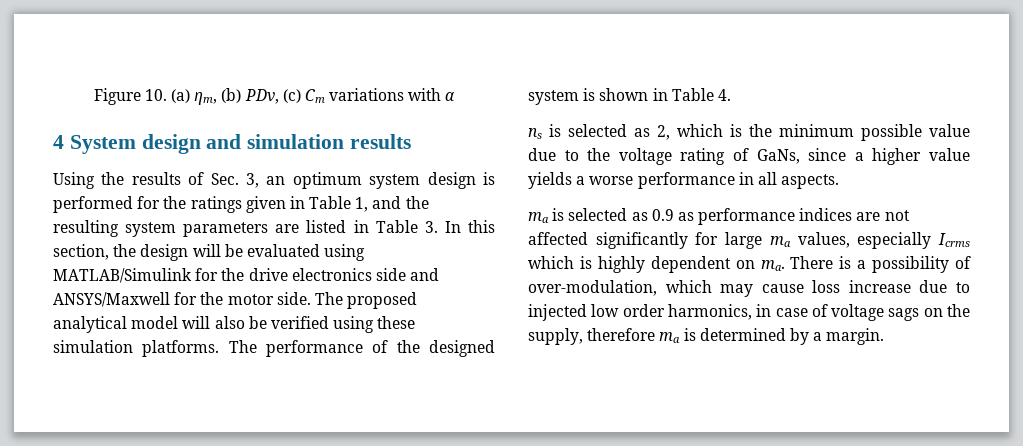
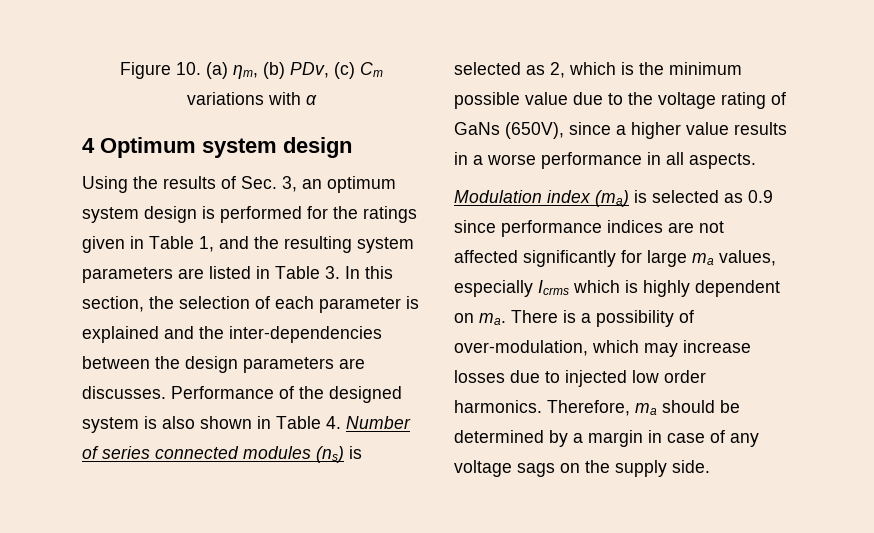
[69,134,412,154] System design and simulation results -> [100,137,352,158] Optimum system design
[140,244,366,261] [53,268,440,283] [53,292,418,309] [53,316,416,333] [53,340,363,357] design will be evaluated using MATLAB/Simulink for the drive electronics side and ANSYS/Maxwell for the motor side. The proposed analytical model will also be verified using these simulation platforms. The performance -> [179,296,419,313] [82,326,382,343] [82,356,365,373] [82,386,274,399] selection of each parameter is explained and the inter-dependencies between the design parameters are discusses. Performance
(596, 94) none -> [162,416,195,429] also
[528,128,542,139] // ns -> [346,416,411,429] [82,446,344,463] Number of series connected modules (ns)
[756,149,800,164] GaNs, -> [454,122,564,139] GaNs (650V),
[528,172,572,189] yields -> [734,122,787,135] [454,152,468,165] results in
[528,212,549,223] ma -> [454,190,629,207] Modulation index (ma)
[677,212,694,221] as -> [454,220,496,233] since
[761,280,911,293] cause loss increase -> [683,340,751,353] [454,370,505,383] increase losses
[667,304,752,320] harmonics, -> [454,400,740,416] [454,430,643,447] harmonics. Therefore, ma should be determined by a margin
(828, 310) none -> [730,433,759,447] any
[528,328,885,345] supply, therefore ma is determined by a margin. -> [615,460,710,477] supply side.

